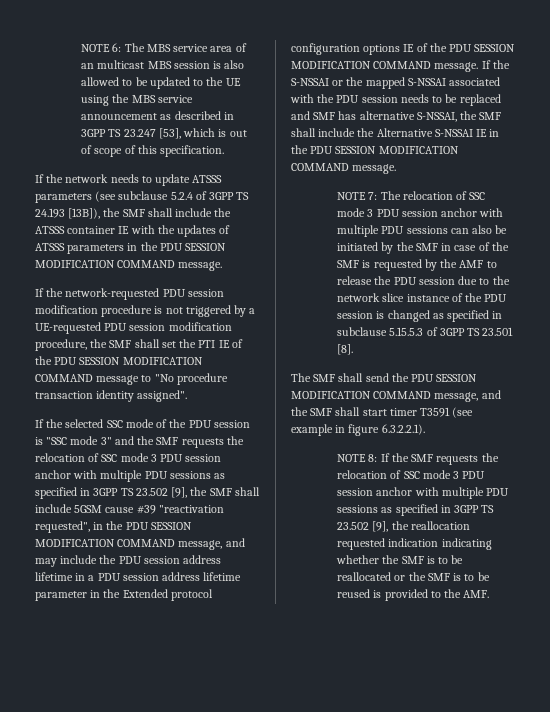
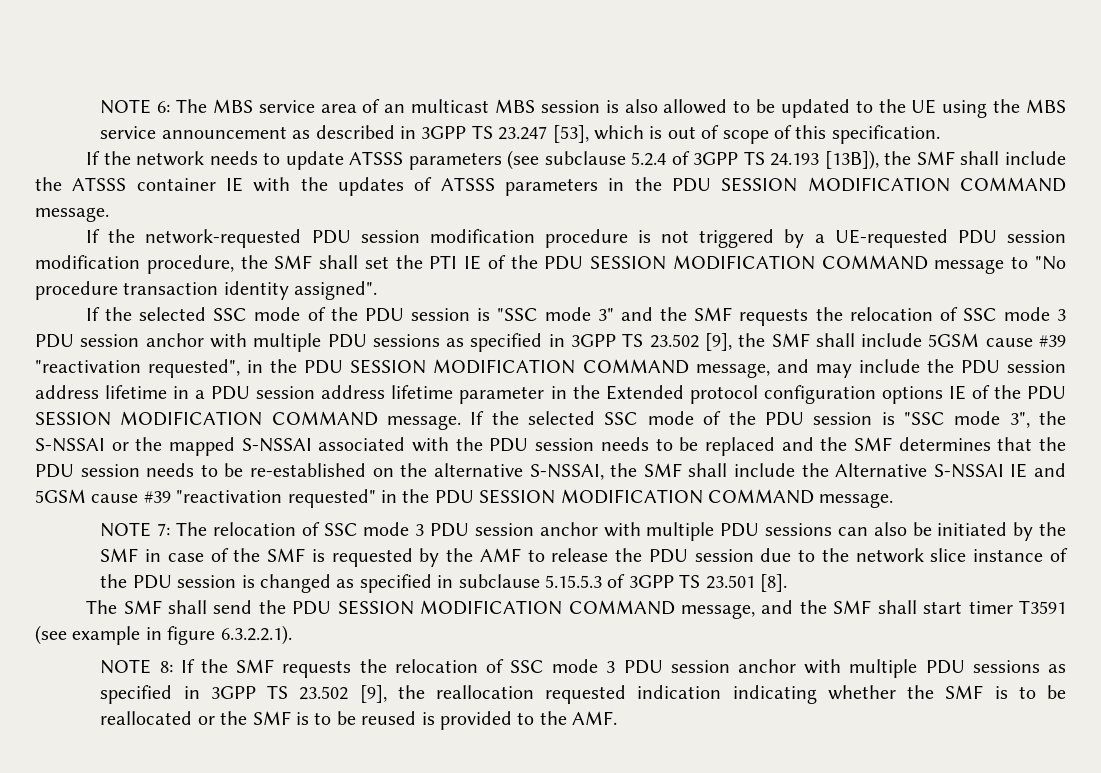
(510, 64) none -> [528,411,1067,428] selected SSC mode of the PDU session is "SSC mode 3", the
[313,111,357,120] SMF has -> [820,437,1067,451] [35,463,428,478] the SMF determines that the PDU session needs to be re-established on the
(488, 133) none -> [1033,463,1066,477] [35,489,376,508] and 5GSM cause #39 "reactivation requested"

